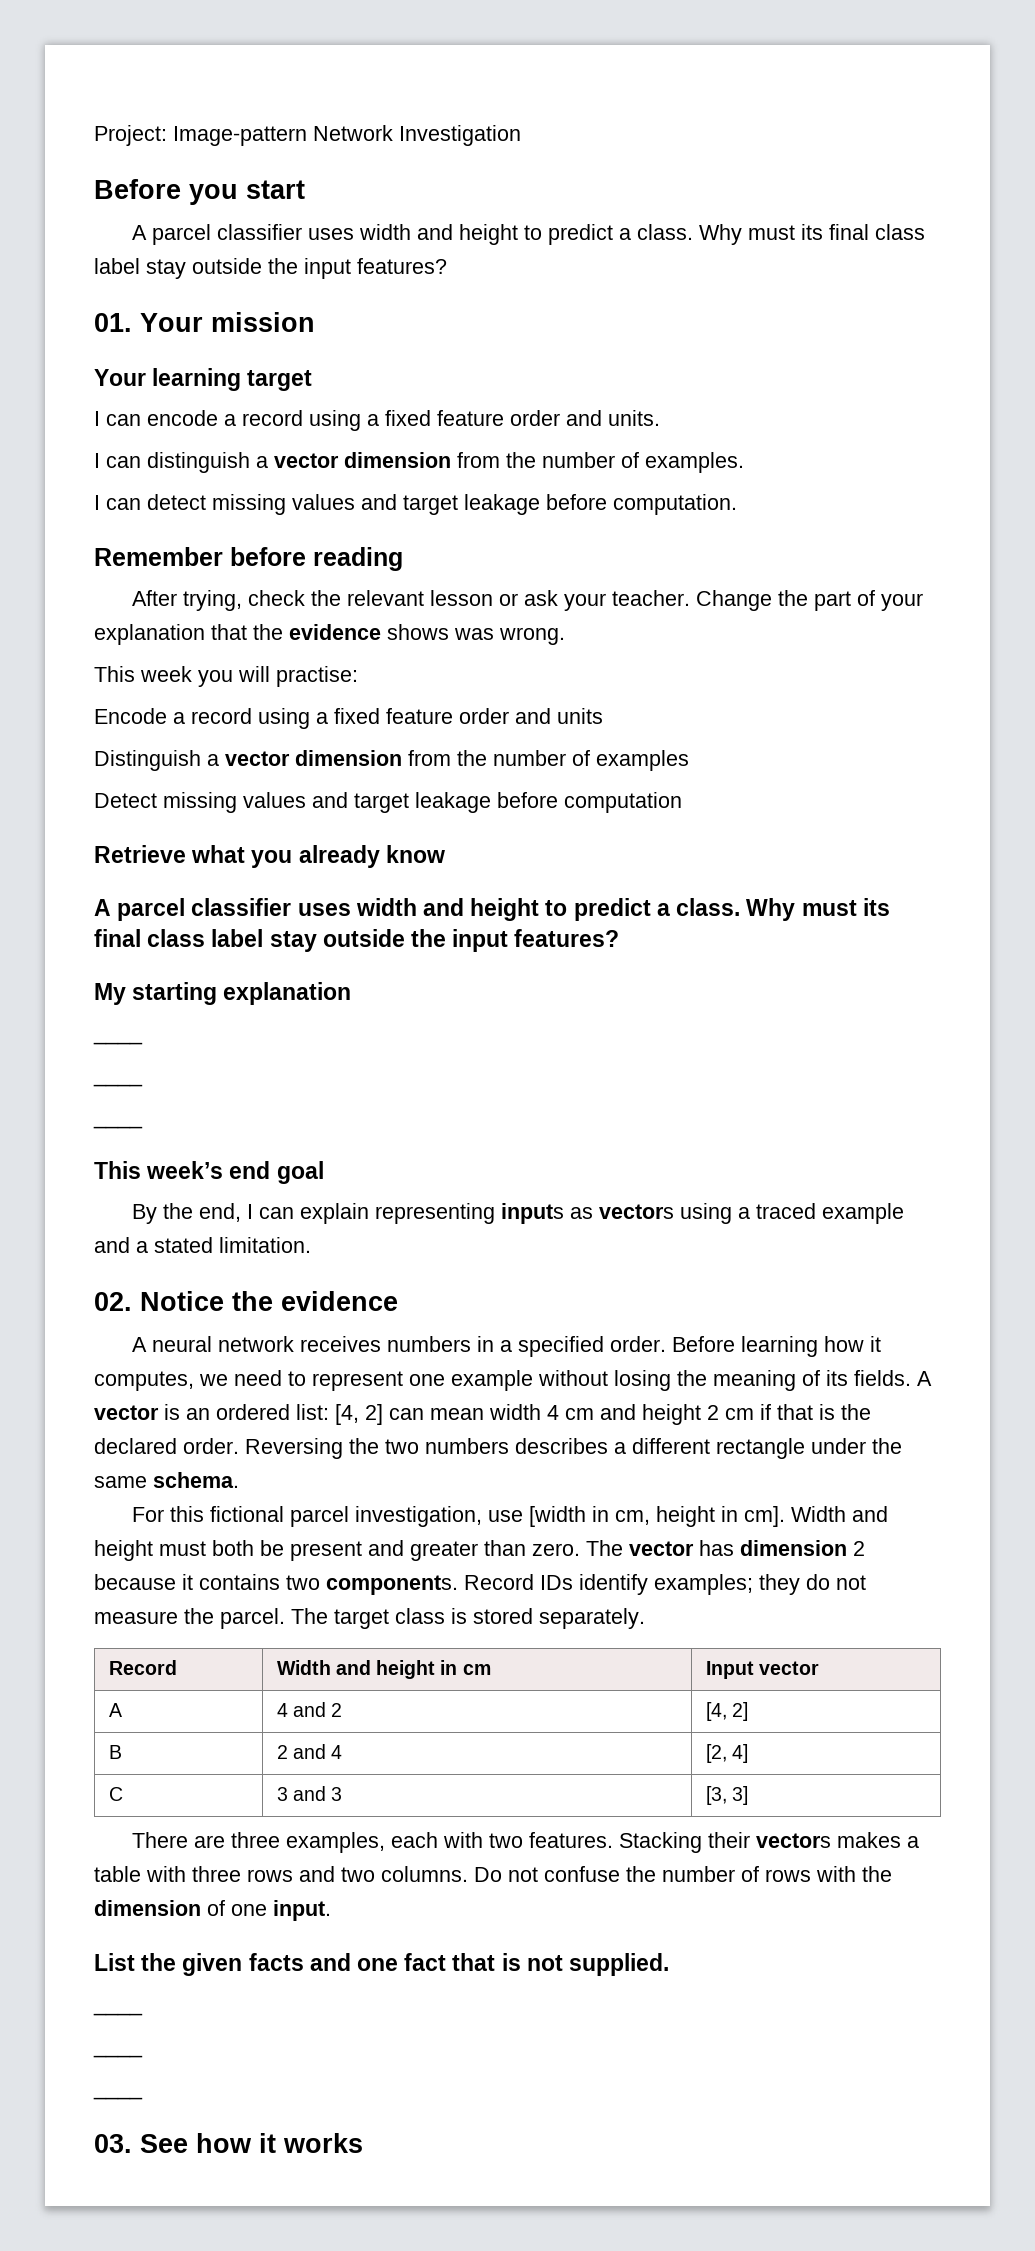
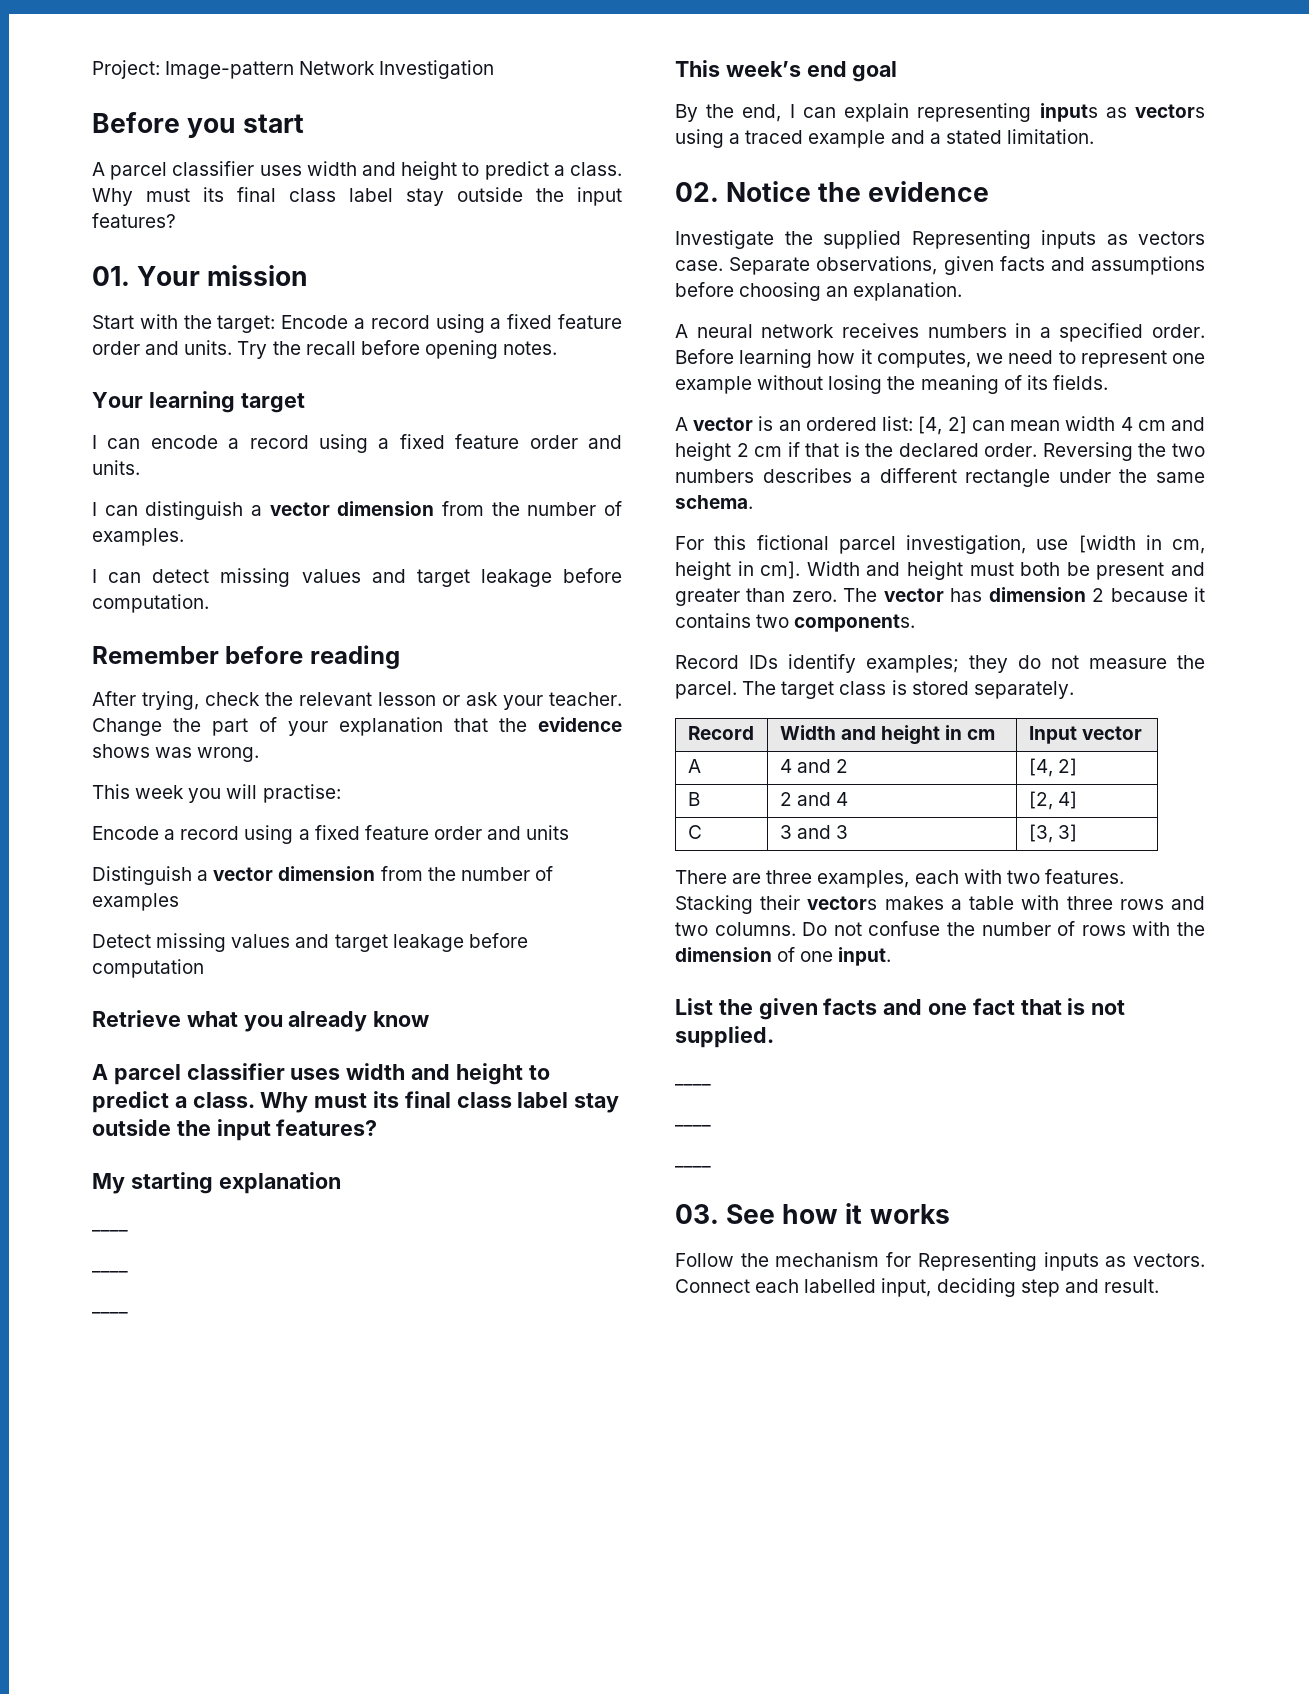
(315, 322) none -> [92,314,623,333] [92,340,558,359] // Start with the target: Encode a record using a fixed feature order and units. Try the recall before opening notes.
(398, 1301) none -> [675,230,1205,249] [675,256,1205,275] [675,282,963,301] // Investigate the supplied Representing inputs as vectors case. Separate observations, given facts and assumptions before choosing an explanation.
(911, 1378) none -> (1108, 382) //
(458, 1585) none -> (916, 623) //
(363, 2143) none -> [675,1252,1205,1271] [675,1278,1159,1297] // Follow the mechanism for Representing inputs as vectors. Connect each labelled input, deciding step and result.

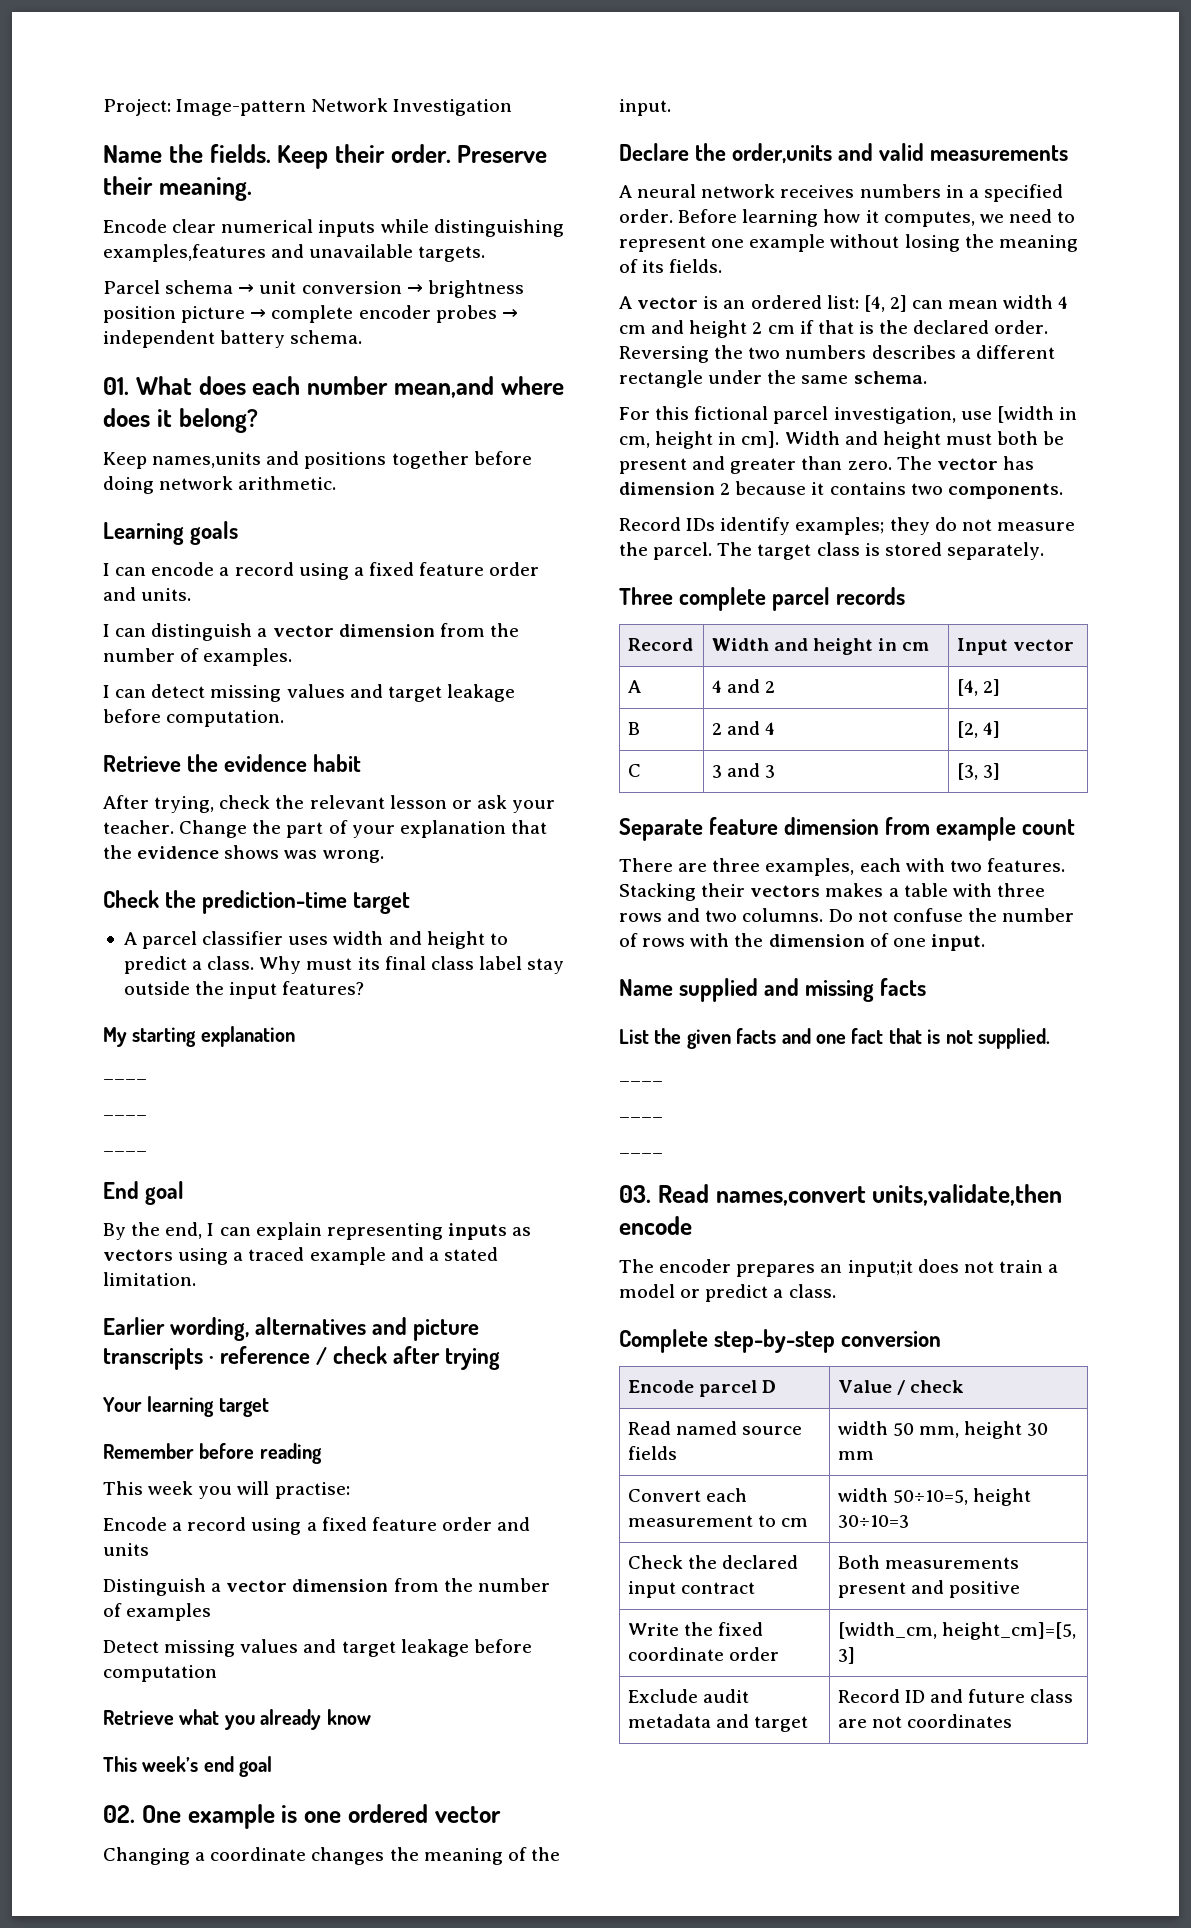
[92,112,305,139] [92,161,622,180] [92,187,622,206] [92,213,176,228] [92,265,309,286] [92,314,623,333] [92,340,558,359] [92,391,305,413] Before you start // A parcel classifier uses width and height to predict a class. Why must its final class label stay outside the input features? // 01. Your mission // Start with the target: Encode a record using a fixed feature order and units. Try the recall before opening notes. // Your learning target -> [103,144,548,169] [103,176,252,201] [103,219,564,237] [103,244,486,262] [103,280,524,298] [103,305,518,323] [103,330,363,348] [103,376,564,398] [103,408,258,433] [103,451,532,469] [103,476,337,494] [103,521,239,545] Name the fields. Keep their order. Preserve their meaning. // Encode clear numerical inputs while distinguishing examples,features and unavailable targets. // Parcel schema → unit conversion → brightness position picture → complete encoder probes → independent battery schema. // 01. What does each number mean,and where does it belong? // Keep names,units and positions together before doing network arithmetic. // Learning goals
[92,645,400,669] Remember before reading -> [103,754,362,772] Retrieve the evidence habit
(260, 754) none -> [103,890,411,914] [123,931,508,949] [123,956,565,974] [123,981,365,999] [103,1026,295,1047] [103,1078,147,1080] [103,1114,147,1116] [103,1150,147,1152] [103,1181,185,1205] [103,1222,532,1240] [103,1247,498,1265] [103,1272,196,1286] [103,1317,480,1341] [103,1346,501,1370] [103,1396,269,1417] [103,1443,322,1464] // Check the prediction-time target // A parcel classifier uses width and height to predict a class. Why must its final class label stay outside the input features? // My starting explanation // ____ // ____ // ____ // End goal // By the end, I can explain representing inputs as vectors using a traced example and a stated limitation. // Earlier wording, alternatives and picture transcripts · reference / check after trying // Your learning target // Remember before reading
[92,1063,550,1085] [92,1091,620,1113] [92,1119,378,1141] [92,1172,341,1194] [92,1230,128,1232] [92,1271,128,1273] [92,1312,128,1314] [675,60,898,82] [675,103,1205,122] [675,129,1094,148] [675,181,990,202] [675,230,1205,249] [675,256,1205,275] [675,282,963,301] A parcel classifier uses width and height to predict a class. Why must its final class label stay outside the input features? // My starting explanation // ____ // ____ // ____ // This week’s end goal // By the end, I can explain representing inputs as vectors using a traced example and a stated limitation. // 02. Notice the evidence // Investigate the supplied Representing inputs as vectors case. Separate observations, given facts and assumptions before choosing an explanation. -> [103,1756,273,1777] [103,1804,501,1829] [103,1847,560,1865] [619,99,671,116] [619,143,1069,164] This week’s end goal // 02. One example is one ordered vector // Changing a coordinate changes the meaning of the input. // Declare the order,units and valid measurements
(1074, 690) none -> [619,587,906,611] // Three complete parcel records
(1078, 833) none -> [619,817,1076,841] // Separate feature dimension from example count
(892, 956) none -> [619,978,927,1002] // Name supplied and missing facts
[726,1203,950,1224] [675,1252,1205,1271] [675,1278,1159,1297] See how it works // Follow the mechanism for Representing inputs as vectors. Connect each labelled input, deciding step and result. -> [657,1184,1063,1206] [619,1216,692,1235] [619,1259,1059,1277] [619,1284,836,1302] [619,1329,942,1353] [627,1380,776,1397] [837,1380,964,1395] [627,1421,802,1435] [627,1446,677,1460] [837,1421,1049,1439] [837,1451,874,1460] [627,1488,747,1502] [627,1515,808,1527] [837,1488,1031,1506] [837,1515,909,1528] [627,1555,798,1569] [627,1581,755,1598] [837,1555,1019,1569] [837,1580,1020,1598] [627,1622,763,1636] [627,1647,779,1661] [837,1622,1076,1640] [837,1647,855,1664] [627,1689,749,1703] [627,1714,808,1732] [837,1689,1074,1703] [837,1714,1012,1728] Read names,convert units,validate,then encode // The encoder prepares an input;it does not train a model or predict a class. // Complete step-by-step conversion // Encode parcel D | Value / check // Read named source fields | width 50 mm, height 30 mm // Convert each measurement to cm | width 50÷10=5, height 30÷10=3 // Check the declared input contract | Both measurements present and positive // Write the fixed coordinate order | [width_cm, height_cm]=[5, 3] // Exclude audit metadata and target | Record ID and future class are not coordinates

